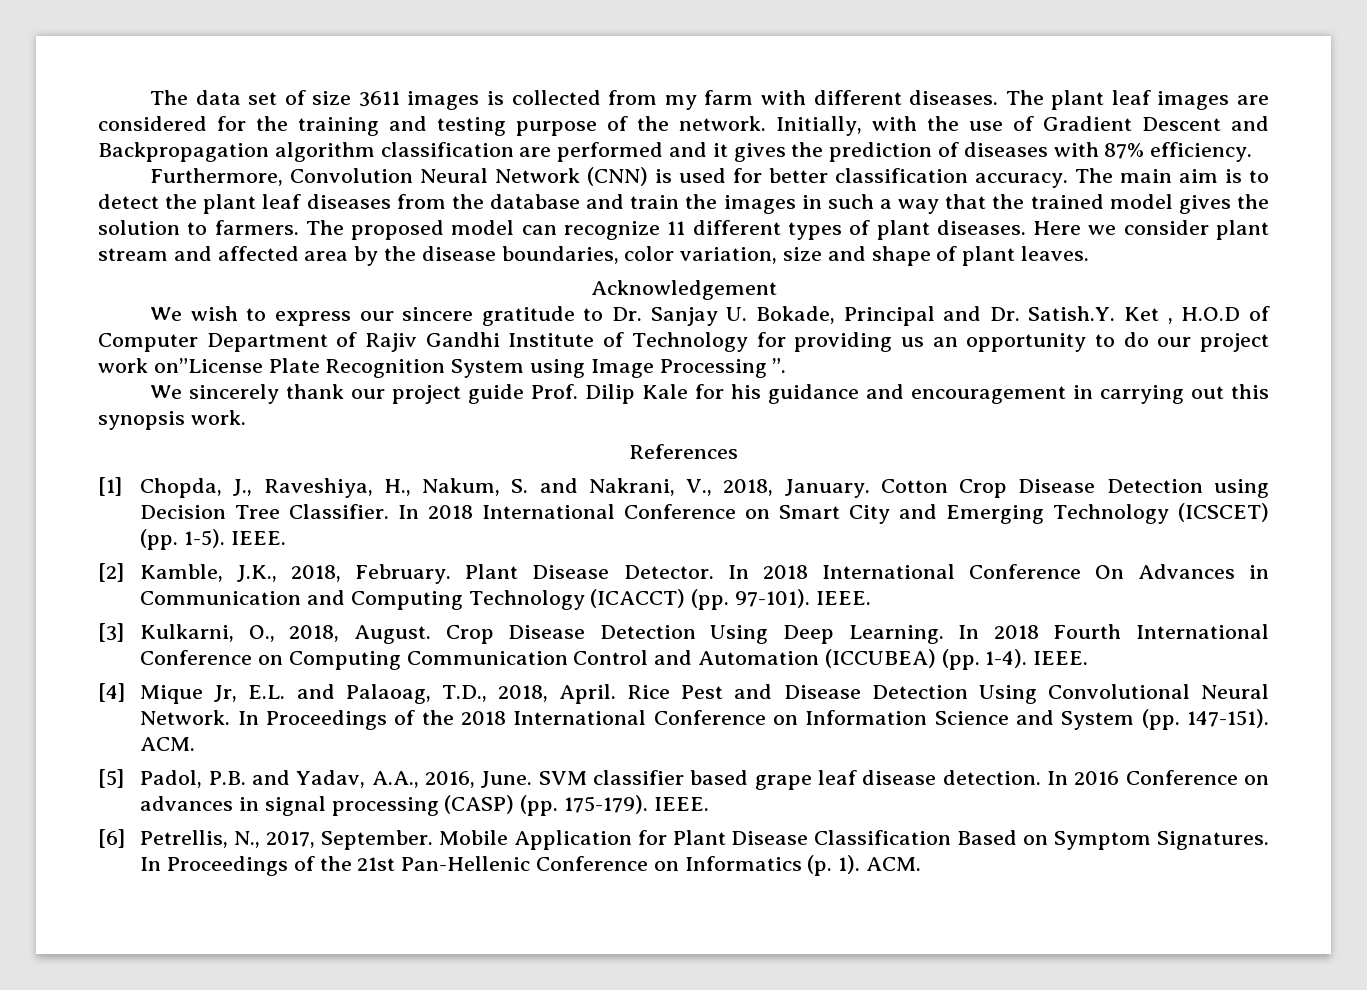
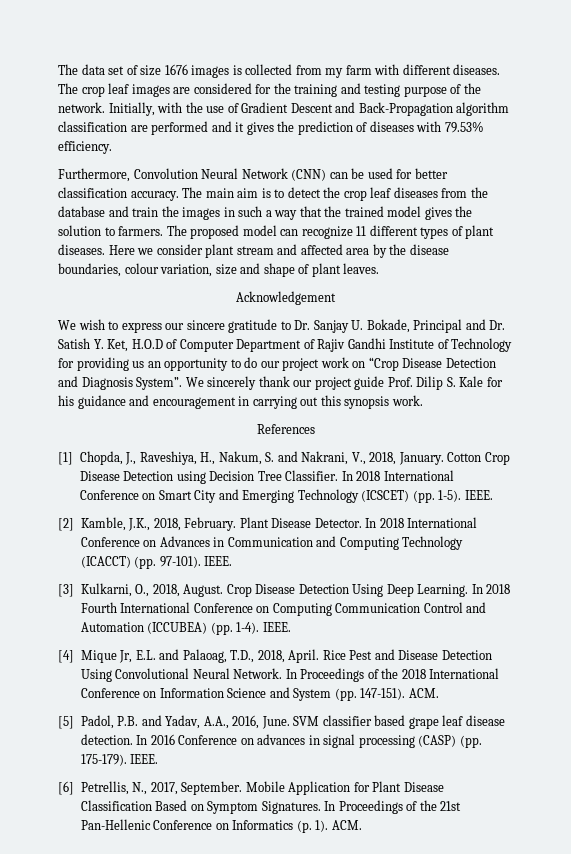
[358,91,400,107] 3611 -> [164,64,188,75] 1676
[1051,90,1105,110] plant -> [81,86,105,97] crop
[98,142,269,162] Backpropagation -> [358,102,453,116] Back-Propagation
[1104,143,1145,159] 87% -> [444,121,484,133] 79.53%
[654,169,672,183] is -> [329,168,365,179] can be
[203,194,257,214] plant -> [343,190,367,201] crop
[624,246,675,261] color -> [124,263,159,274] colour
[1028,306,1173,324] Satish.Y. Ket , -> [58,338,129,352] Satish Y. Ket,
[153,358,787,378] on”License Plate Recognition System using Image Processing ”. // -> [352,357,496,371] [58,376,183,390] on “Crop Disease Detection and Diagnosis System”.
(635, 394) none -> [446,377,456,387] S.
[1094,565,1124,579] On -> [143,540,157,547] on

